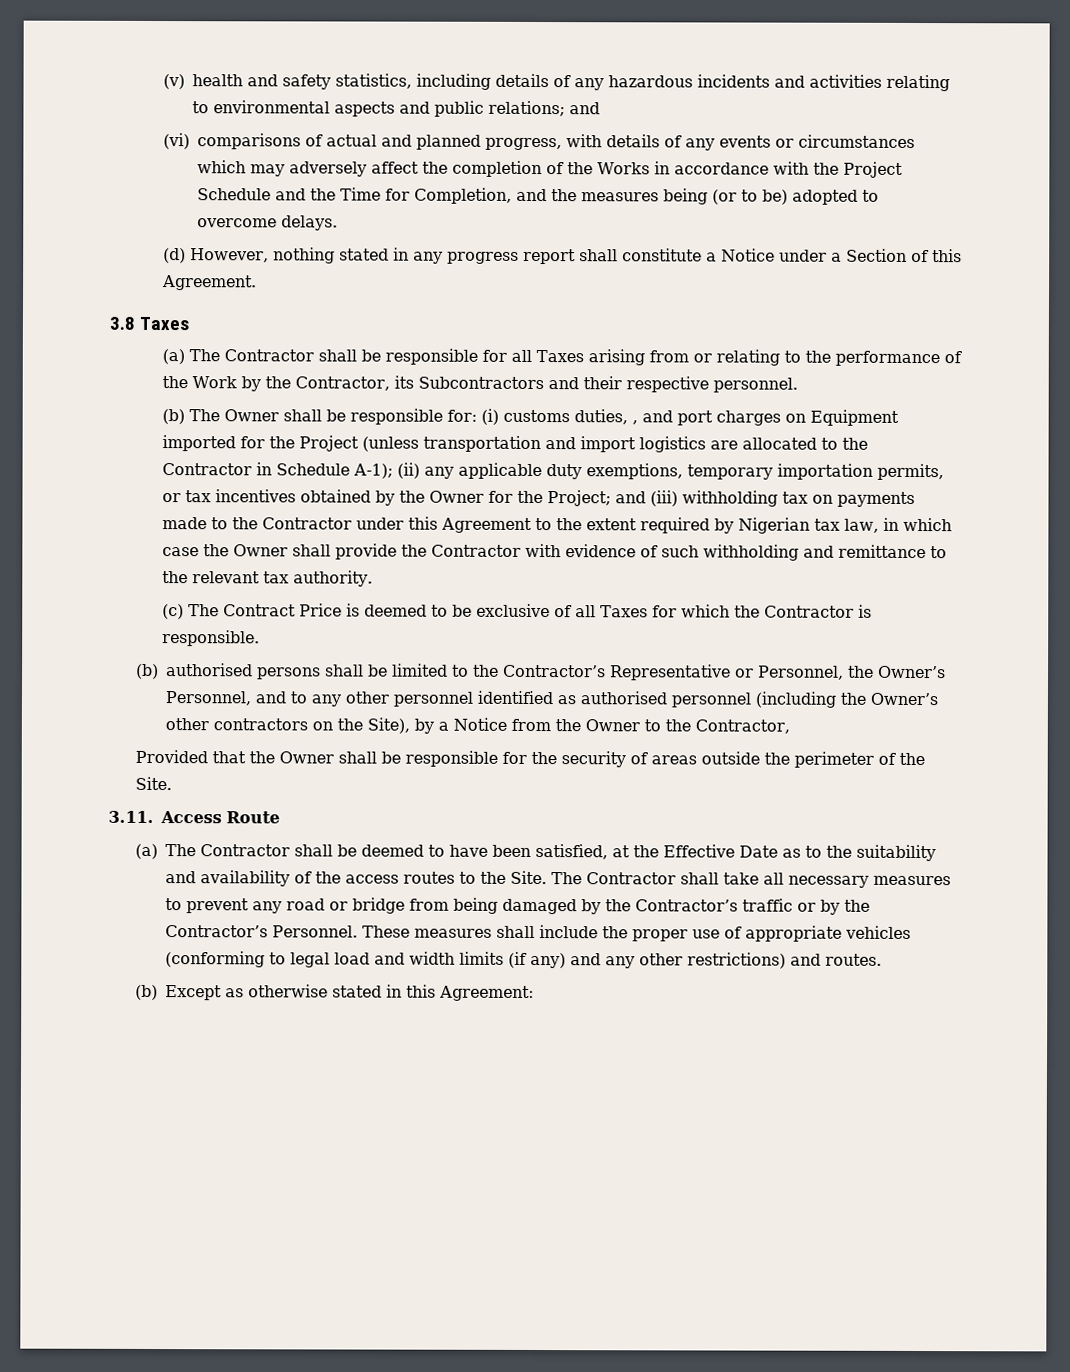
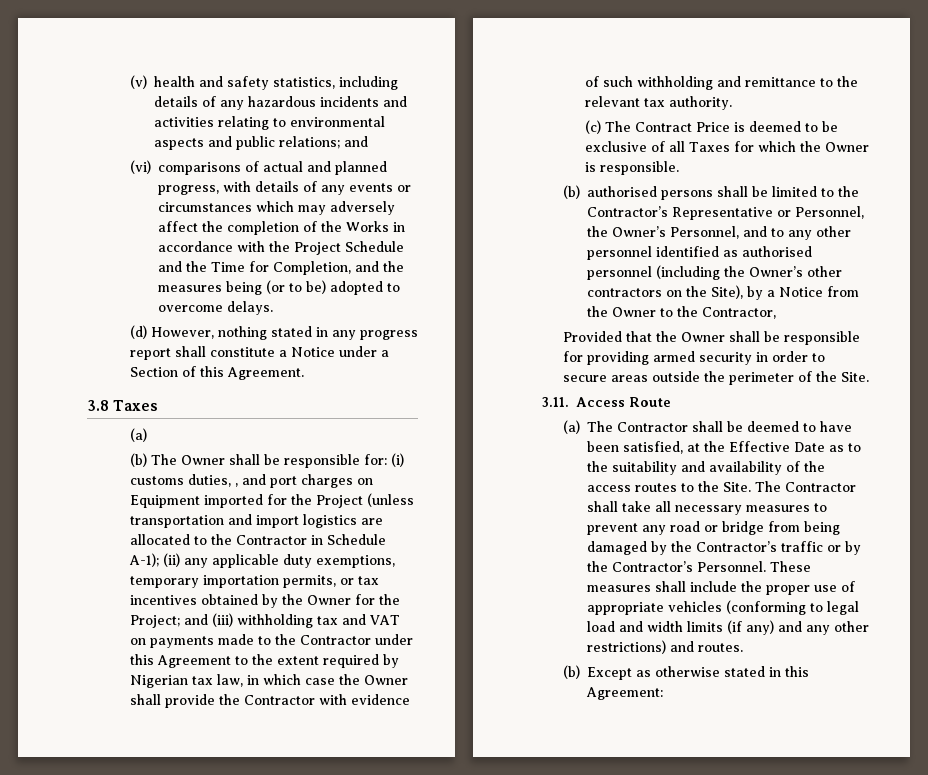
[189,348,963,367] [162,375,799,393] The Contractor shall be responsible for all Taxes arising from or relating to the performance of the Work by the Contractor, its Subcontractors and their respective personnel. -> (147, 435) none
(809, 497) none -> [341,614,400,625] and VAT
[764,605,855,618] Contractor -> [824,142,869,152] Owner
[530,751,648,768] the security of -> [587,351,826,365] [563,375,608,382] providing armed security in order to secure

